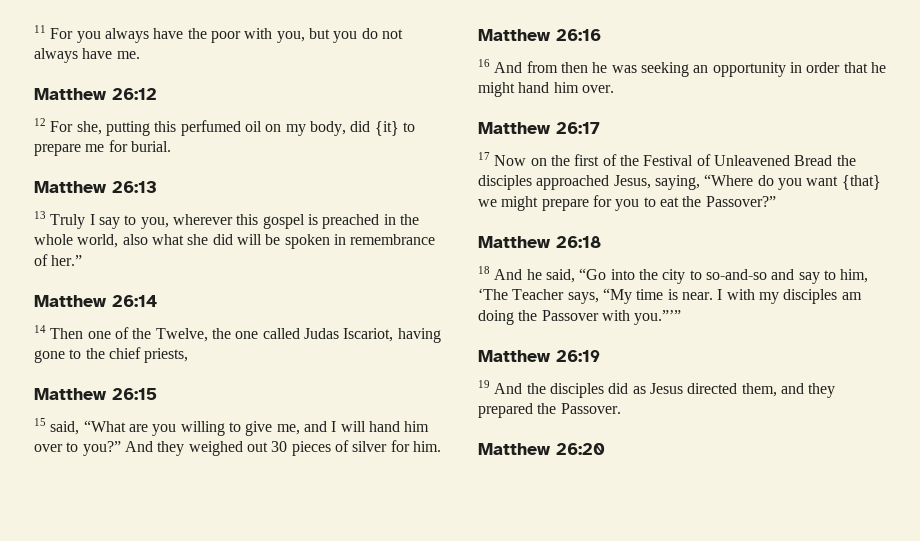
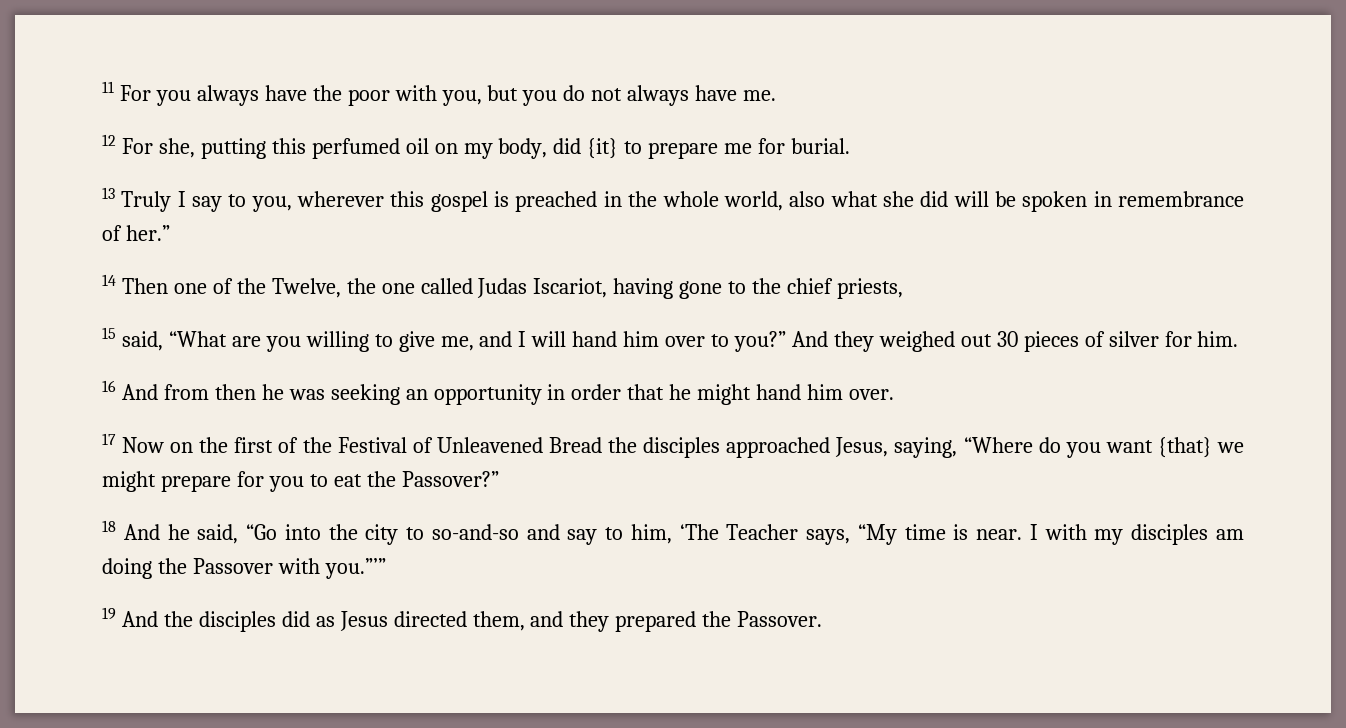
[34,88,157,100] // Matthew 26:12 -> (777, 95) none
[34,181,157,193] // Matthew 26:13 -> (851, 146) none
[34,295,157,307] // Matthew 26:14 -> (170, 233) none
[34,388,157,400] // Matthew 26:15 -> (904, 288) none
[478,29,601,41] // Matthew 26:16 -> (1239, 339) none
[478,122,600,134] // Matthew 26:17 -> (895, 394) none
[478,236,601,248] // Matthew 26:18 -> (499, 479) none
[478,350,600,362] // Matthew 26:19 -> (386, 568) none
[478,443,605,455] // Matthew 26:20 -> (823, 619) none

